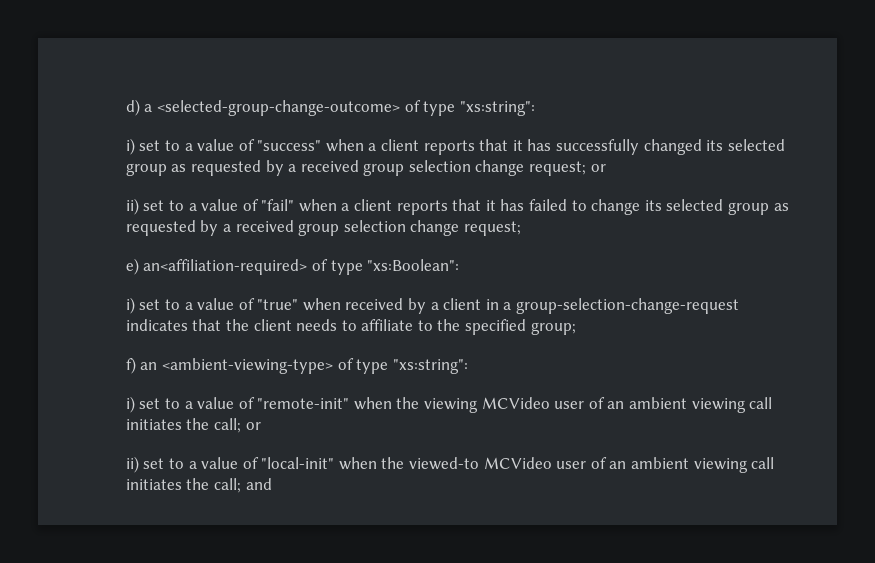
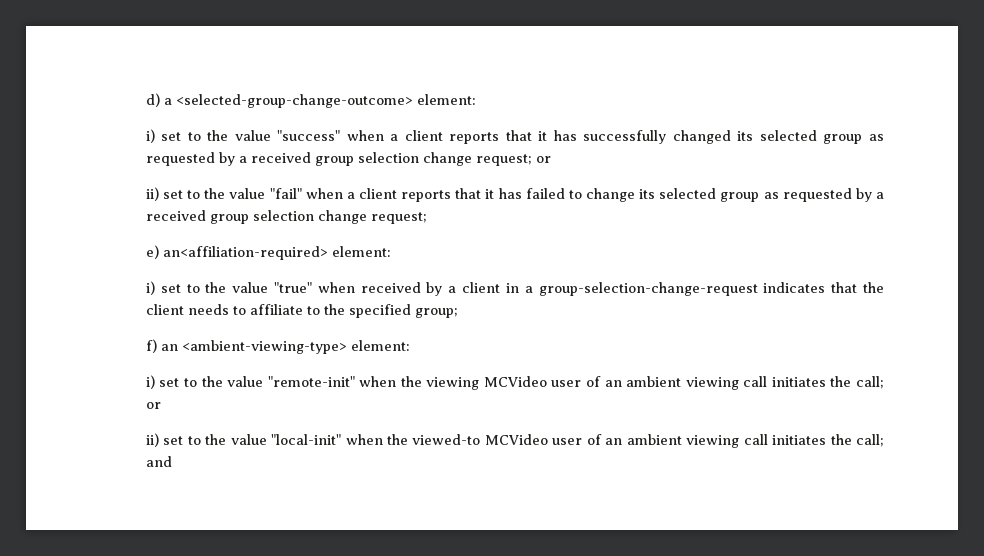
[404,100,535,116] [125,138,255,155] of type "xs:string": // i) set to a value of -> [416,94,476,105] [145,129,271,143] element: // i) set to the value
[188,199,259,211] a value of -> [204,188,266,199] the value
[311,259,460,275] [125,297,255,314] of type "xs:Boolean": // i) set to a value of -> [331,246,391,257] [145,281,269,295] element: // i) set to the value
[337,358,468,374] [125,396,255,413] of type "xs:string": // i) set to a value of -> [350,340,410,351] [145,375,264,389] element: // i) set to the value
[188,457,259,469] a value of -> [205,434,267,445] the value

